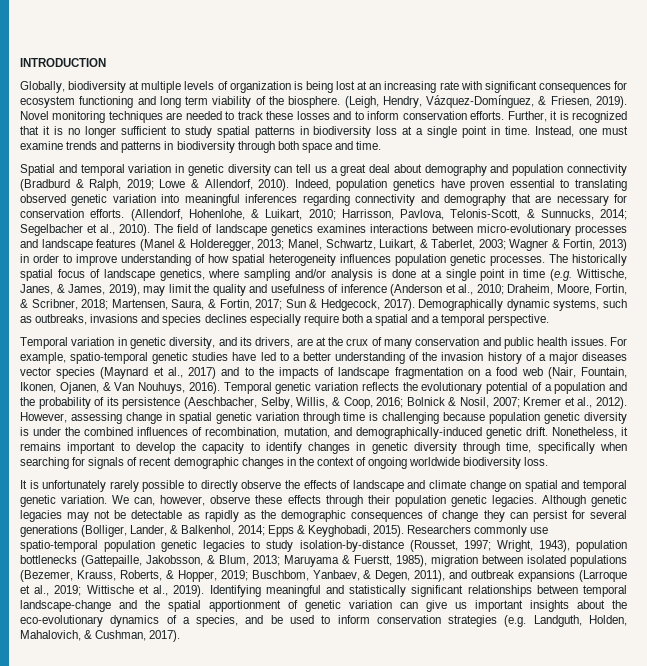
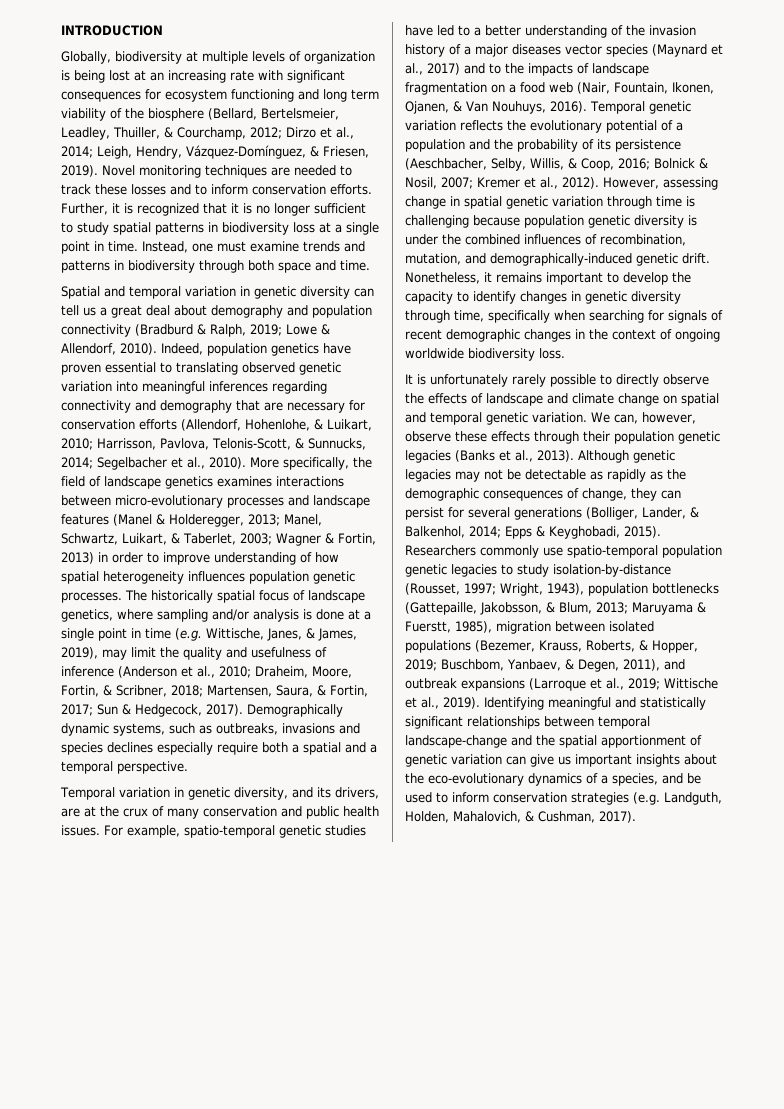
[288,96,379,108] biosphere. (Leigh, -> [148,108,339,121] [61,127,354,140] [61,146,132,159] biosphere (Bellard, Bertelsmeier, Leadley, Thuiller, & Courchamp, 2012; Dirzo et al., 2014; Leigh,
[90,209,125,218] efforts. -> [139,419,177,430] efforts
[154,224,174,233] The -> [250,457,372,470] More specifically, the
[491,495,537,507] legacies. -> [405,450,574,463] legacies (Banks et al., 2013).
[442,510,479,522] change -> [582,488,627,501] change,

